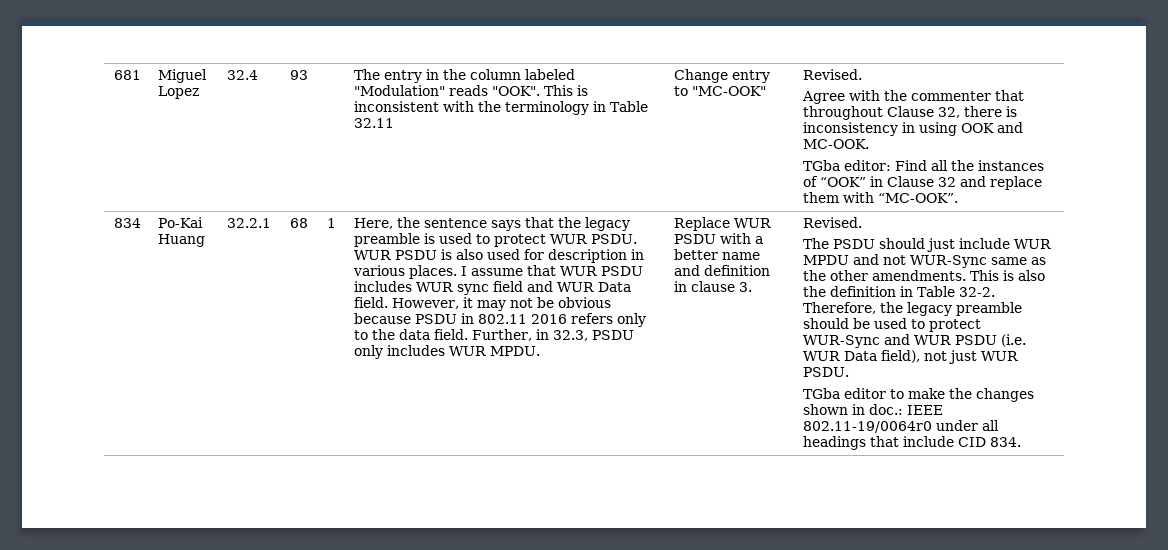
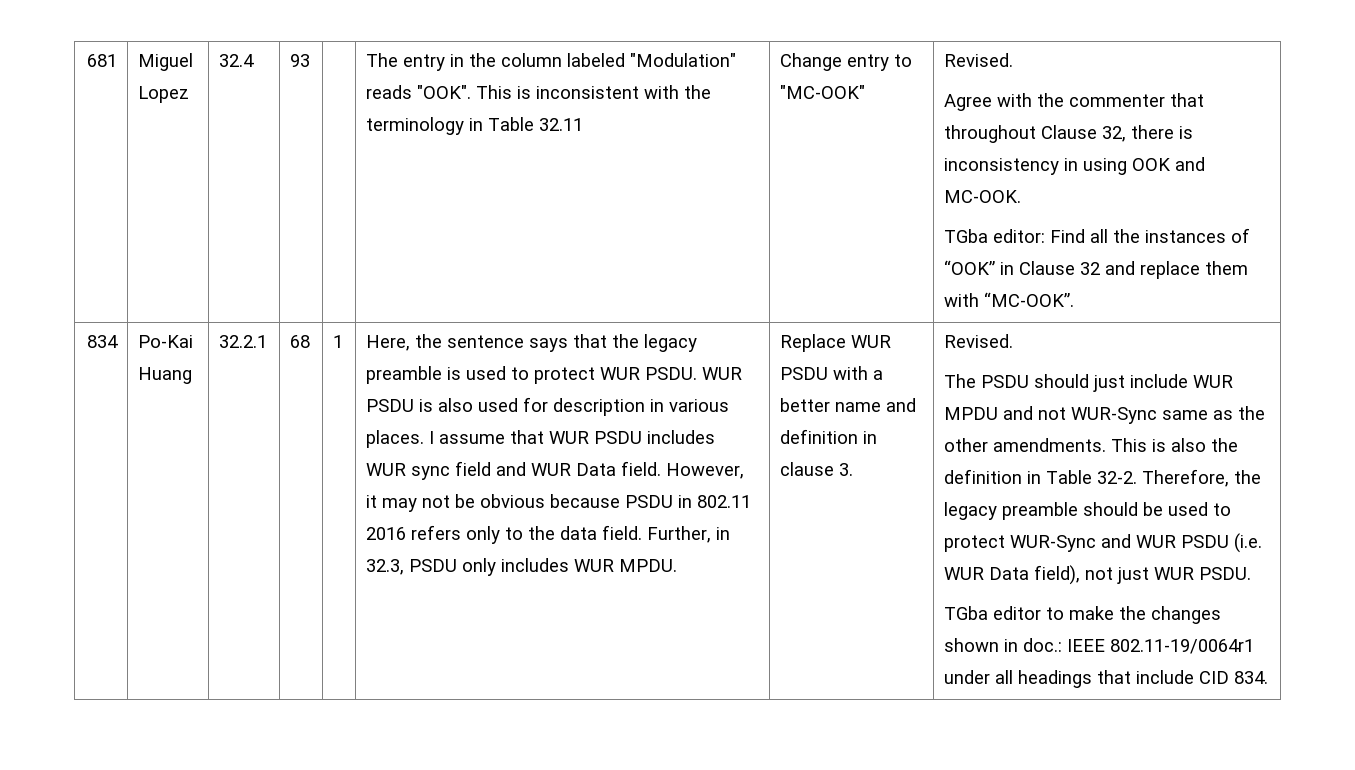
[802,421,932,433] 802.11-19/0064r0 -> [1110,639,1255,654] 802.11-19/0064r1

